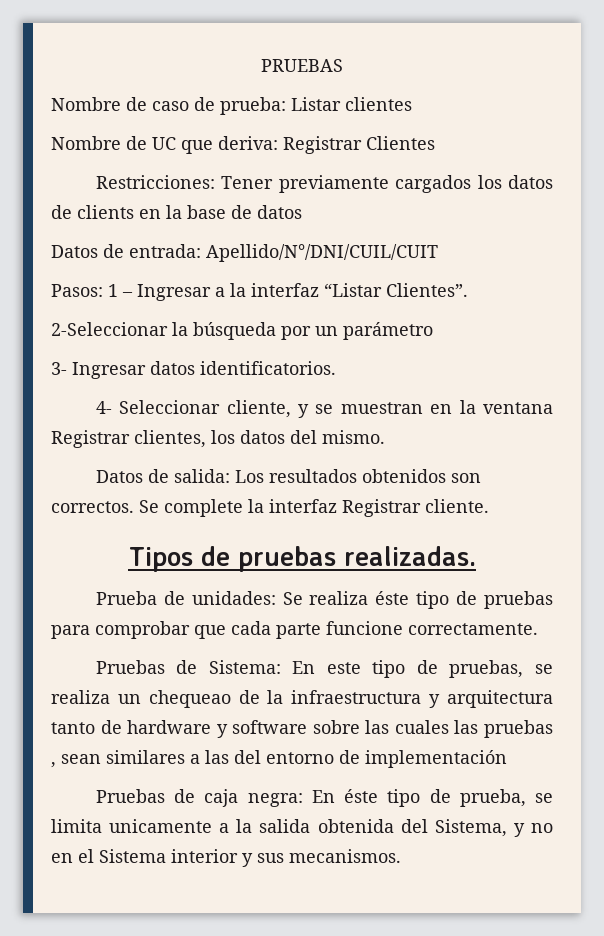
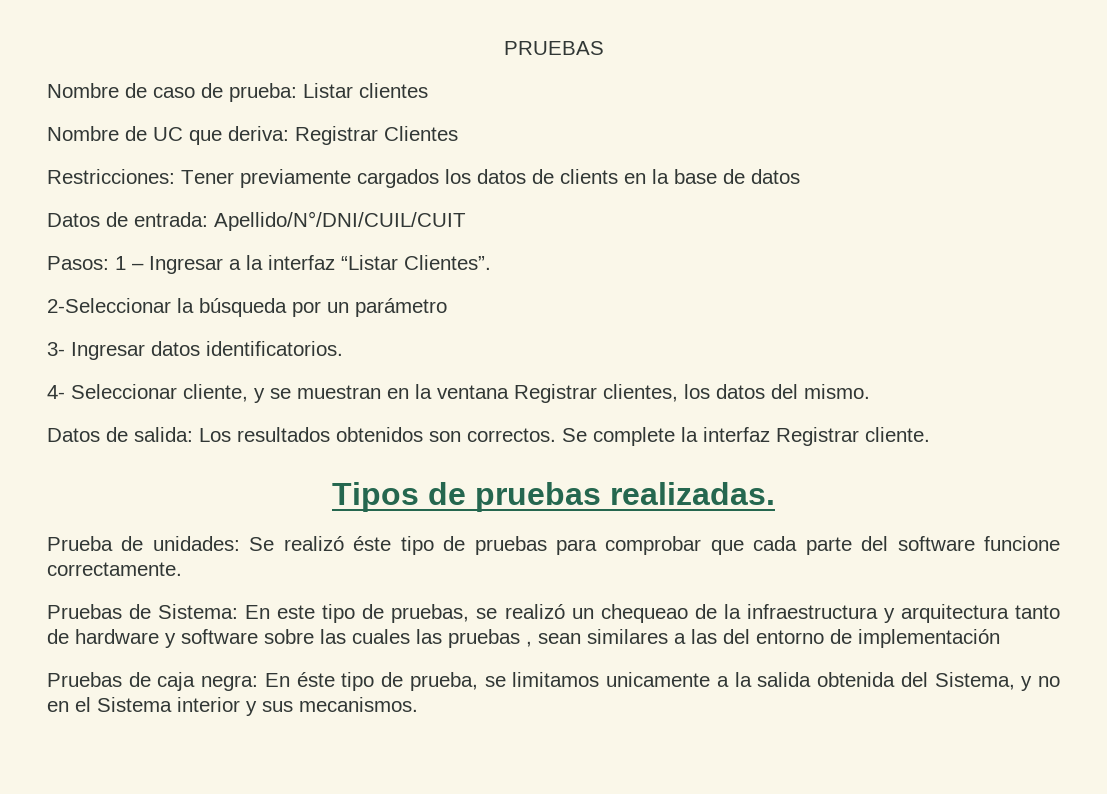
[309,591,369,605] realiza -> [283,536,344,551] realizó
(321, 631) none -> [861,536,975,551] del software
[51,690,110,704] realiza -> [504,604,565,619] realizó
[51,819,102,833] limita -> [512,672,600,687] limitamos

